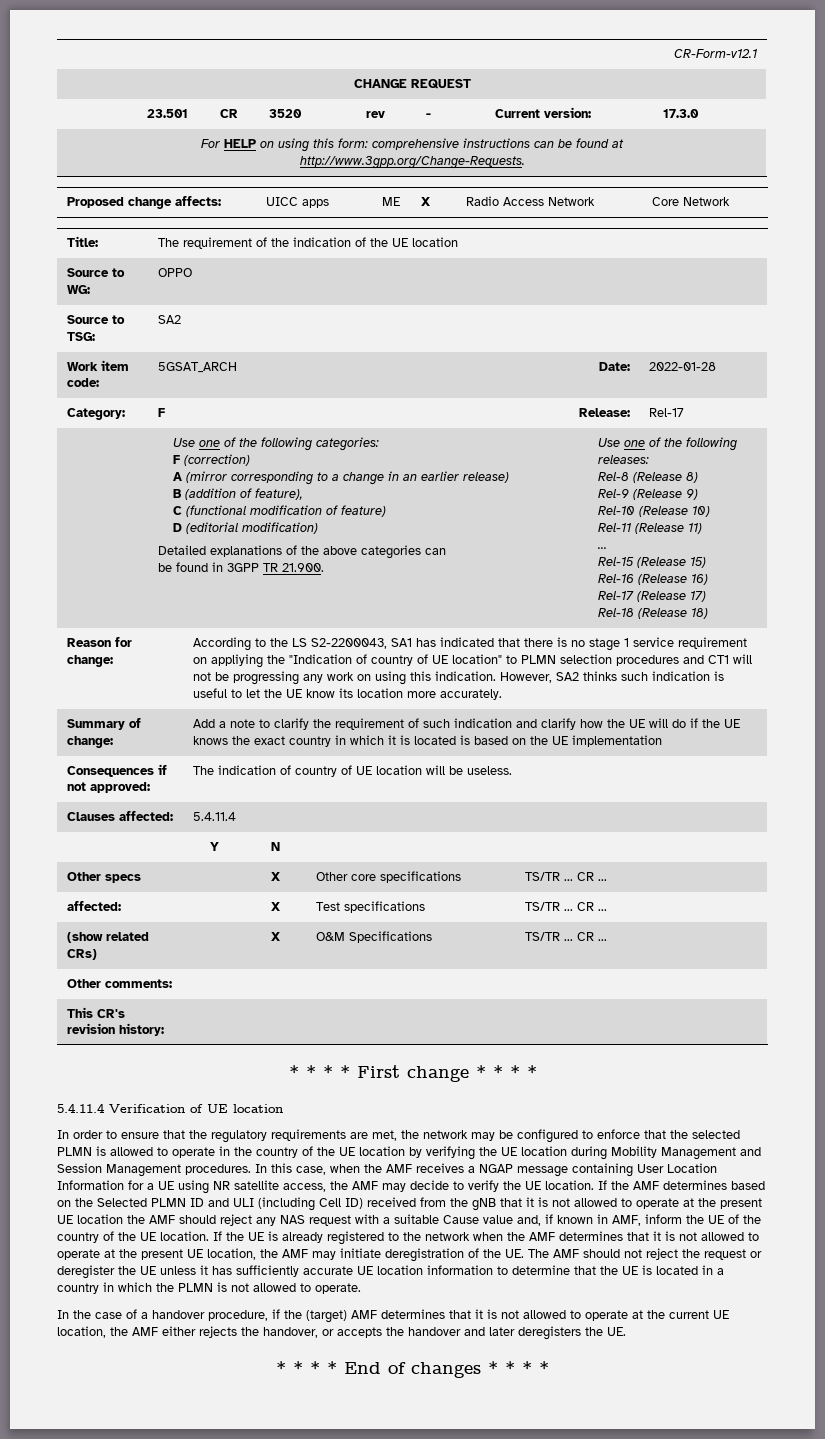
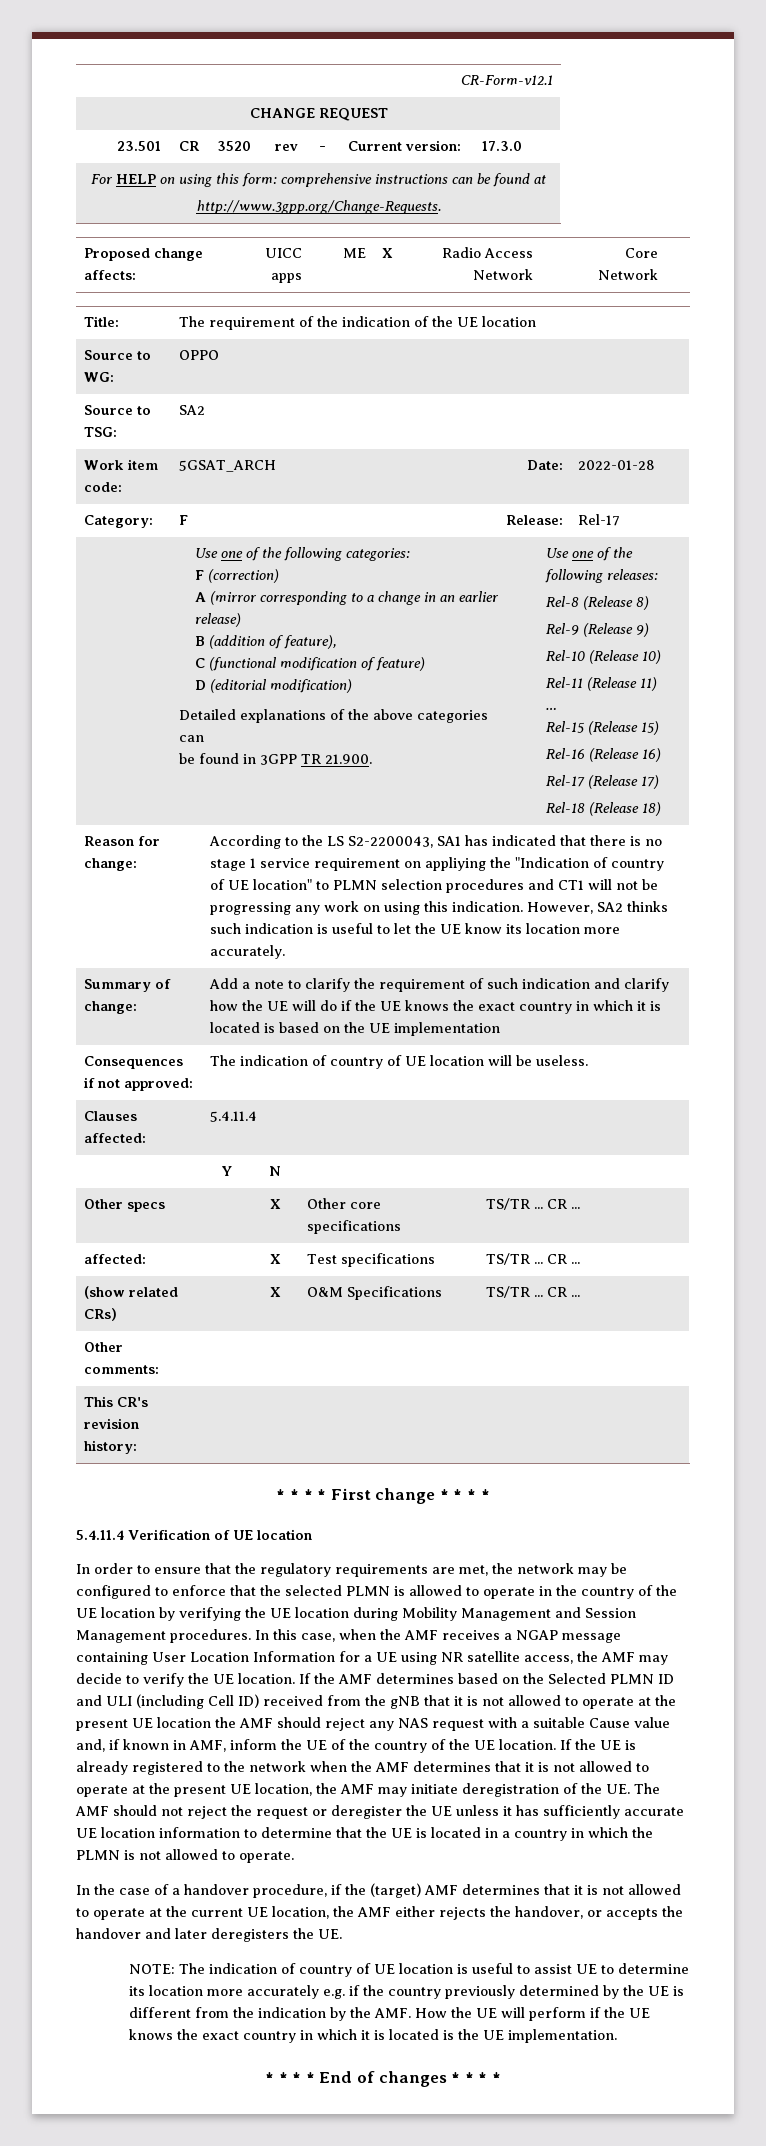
(626, 1331) none -> [128,1963,689,1977] [128,1985,684,1999] [128,2007,650,2021] [128,2029,617,2043] // NOTE: The indication of country of UE location is useful to assist UE to determine its location more accurately e.g. if the country previously determined by the UE is different from the indication by the AMF. How the UE will perform if the UE knows the exact country in which it is located is the UE implementation.

